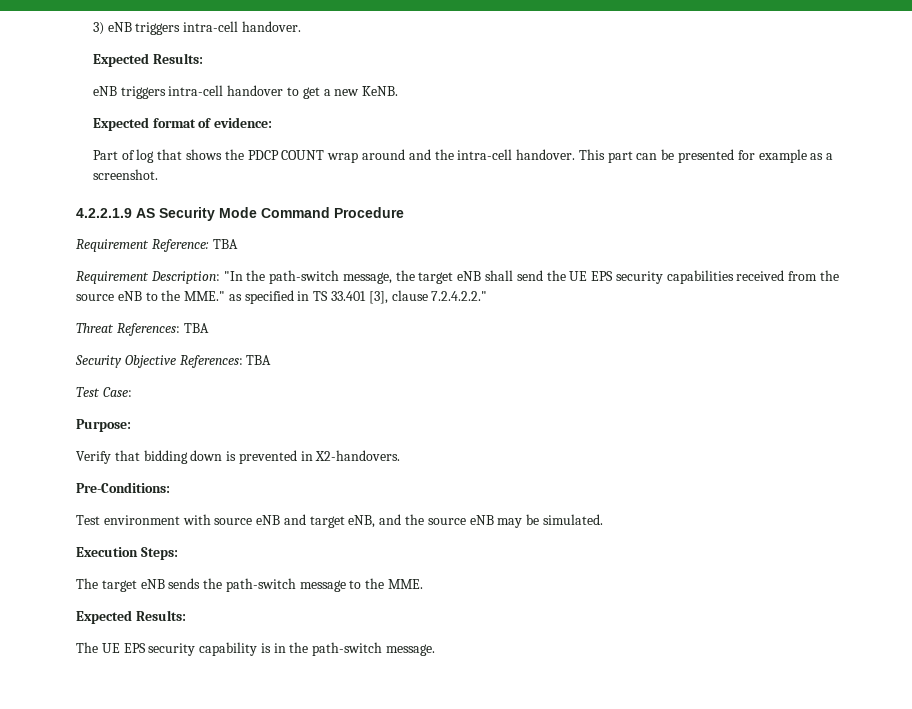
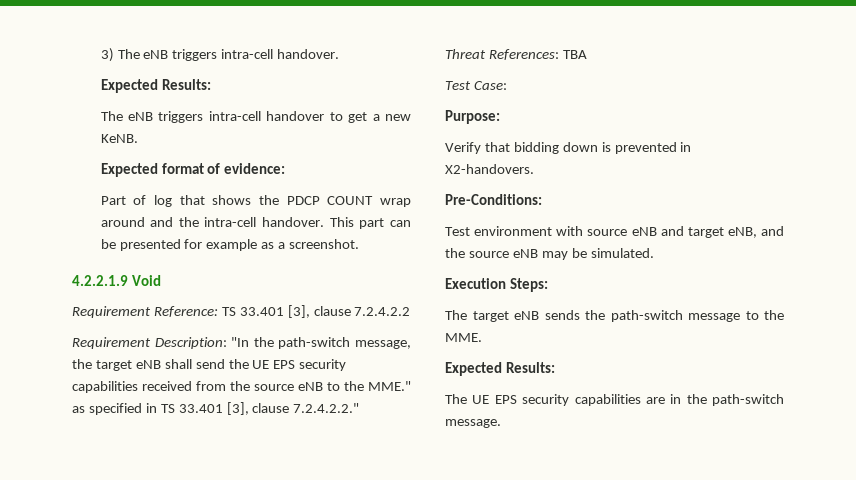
(104, 28) none -> [117,49,140,59] The
(203, 58) none -> [100,111,123,121] The
[136,207,404,221] [76,239,238,252] AS Security Mode Command Procedure // Requirement Reference: TBA -> [131,275,161,286] [72,305,411,318] Void // Requirement Reference: TS 33.401 [3], clause 7.2.4.2.2
[75,355,272,368] // Security Objective References: TBA -> (587, 54) none
[199,642,271,656] capability is -> [574,394,665,406] capabilities are

